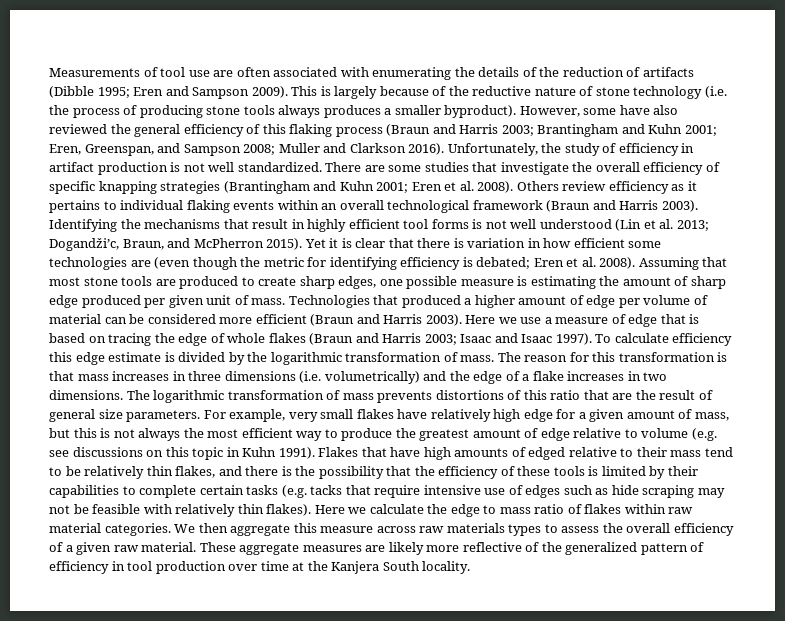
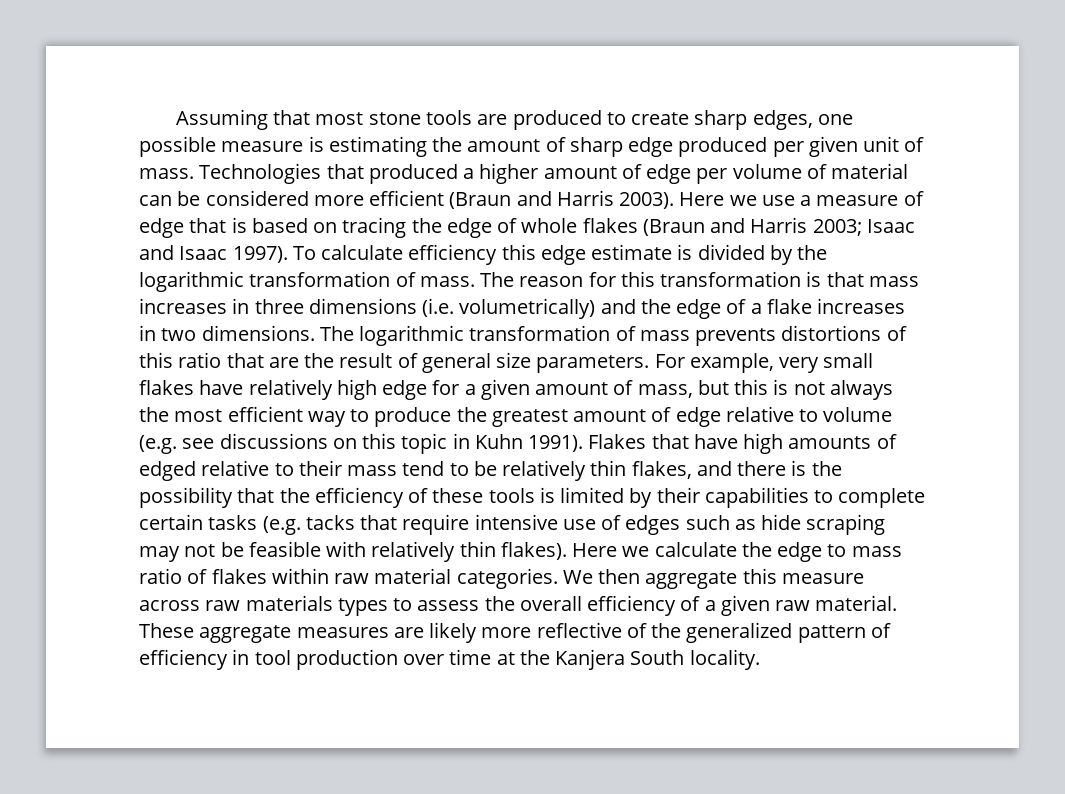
[49,67,694,80] [49,86,727,99] [49,105,679,118] [49,124,717,137] [49,143,695,156] [49,162,720,175] [49,181,697,194] [49,200,698,213] [49,219,709,232] [49,238,662,251] [49,257,636,270] Measurements of tool use are often associated with enumerating the details of the reduction of artifacts (Dibble 1995; Eren and Sampson 2009). This is largely because of the reductive nature of stone technology (i.e. the process of producing stone tools always produces a smaller byproduct). However, some have also reviewed the general efficiency of this flaking process (Braun and Harris 2003; Brantingham and Kuhn 2001; Eren, Greenspan, and Sampson 2008; Muller and Clarkson 2016). Unfortunately, the study of efficiency in artifact production is not well standardized. There are some studies that investigate the overall efficiency of specific knapping strategies (Brantingham and Kuhn 2001; Eren et al. 2008). Others review efficiency as it pertains to individual flaking events within an overall technological framework (Braun and Harris 2003). Identifying the mechanisms that result in highly efficient tool forms is not well understood (Lin et al. 2013; Dogandži’c, Braun, and McPherron 2015). Yet it is clear that there is variation in how efficient some technologies are (even though the metric for identifying efficiency is debated; Eren et al. 2008). -> (175, 119) none

